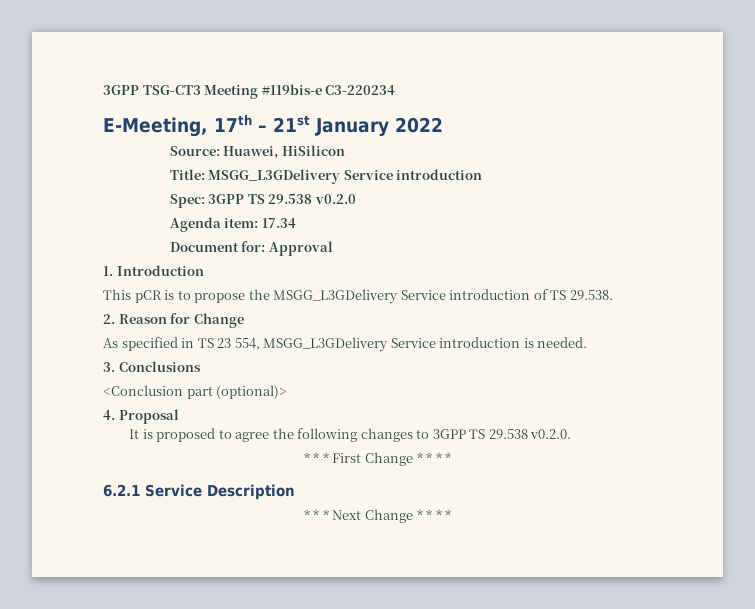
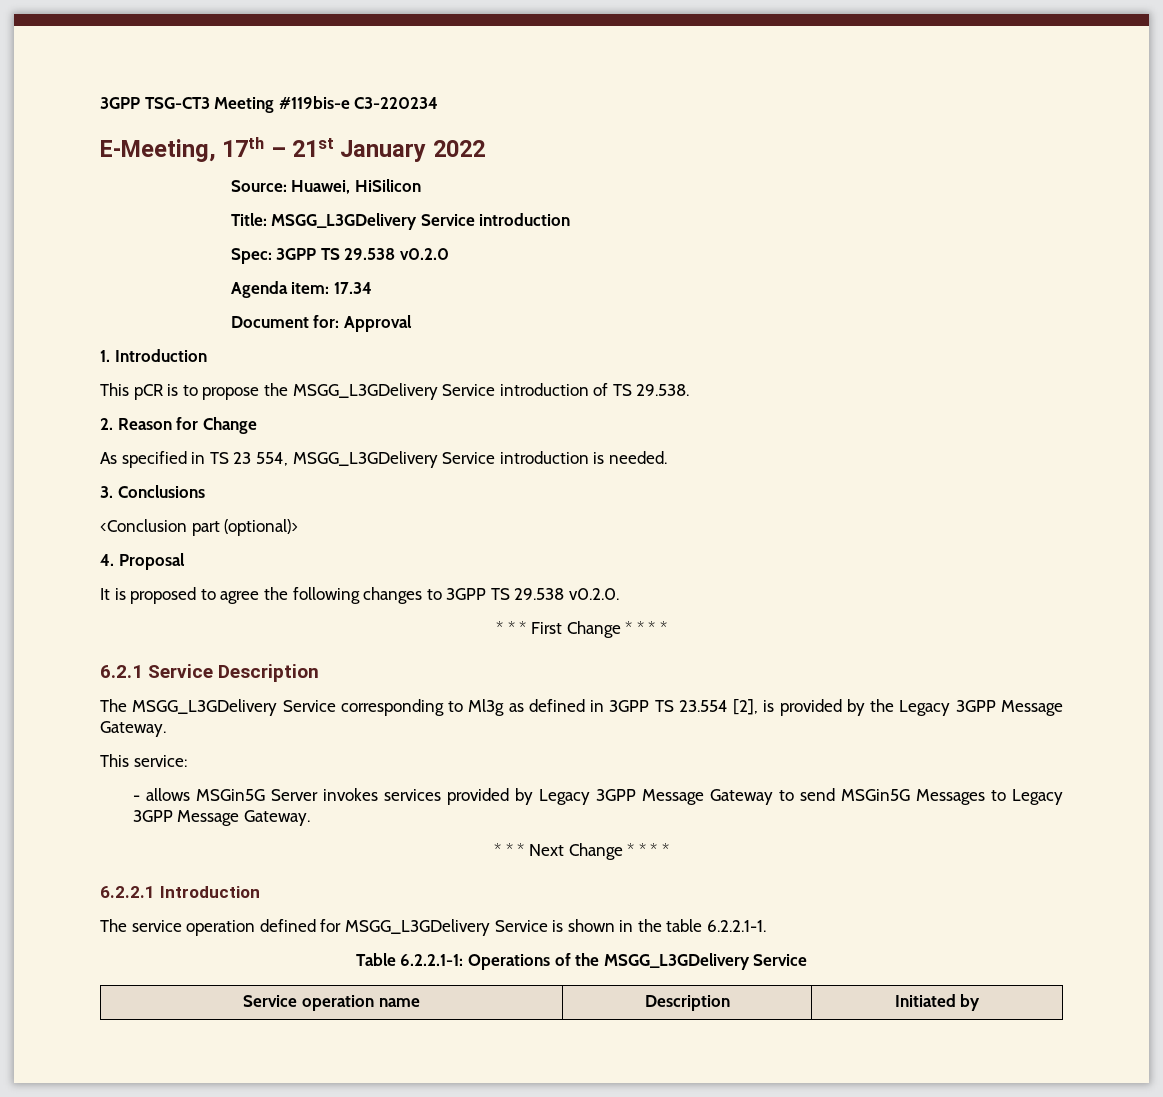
(295, 492) none -> [100,699,1064,716] [100,721,166,737] [100,754,187,767] [132,788,1063,805] [132,810,310,826] // The MSGG_L3GDelivery Service corresponding to Ml3g as defined in 3GPP TS 23.554 [2], is provided by the Legacy 3GPP Message Gateway. // This service: // - allows MSGin5G Server invokes services provided by Legacy 3GPP Message Gateway to send MSGin5G Messages to Legacy 3GPP Message Gateway.
(452, 514) none -> [100,886,260,898] [100,919,767,936] [355,953,808,970] [243,995,420,1011] [644,995,730,1011] [894,994,981,1011] // 6.2.2.1 Introduction // The service operation defined for MSGG_L3GDelivery Service is shown in the table 6.2.2.1-1. // Table 6.2.2.1-1: Operations of the MSGG_L3GDelivery Service // Service operation name | Description | Initiated by

